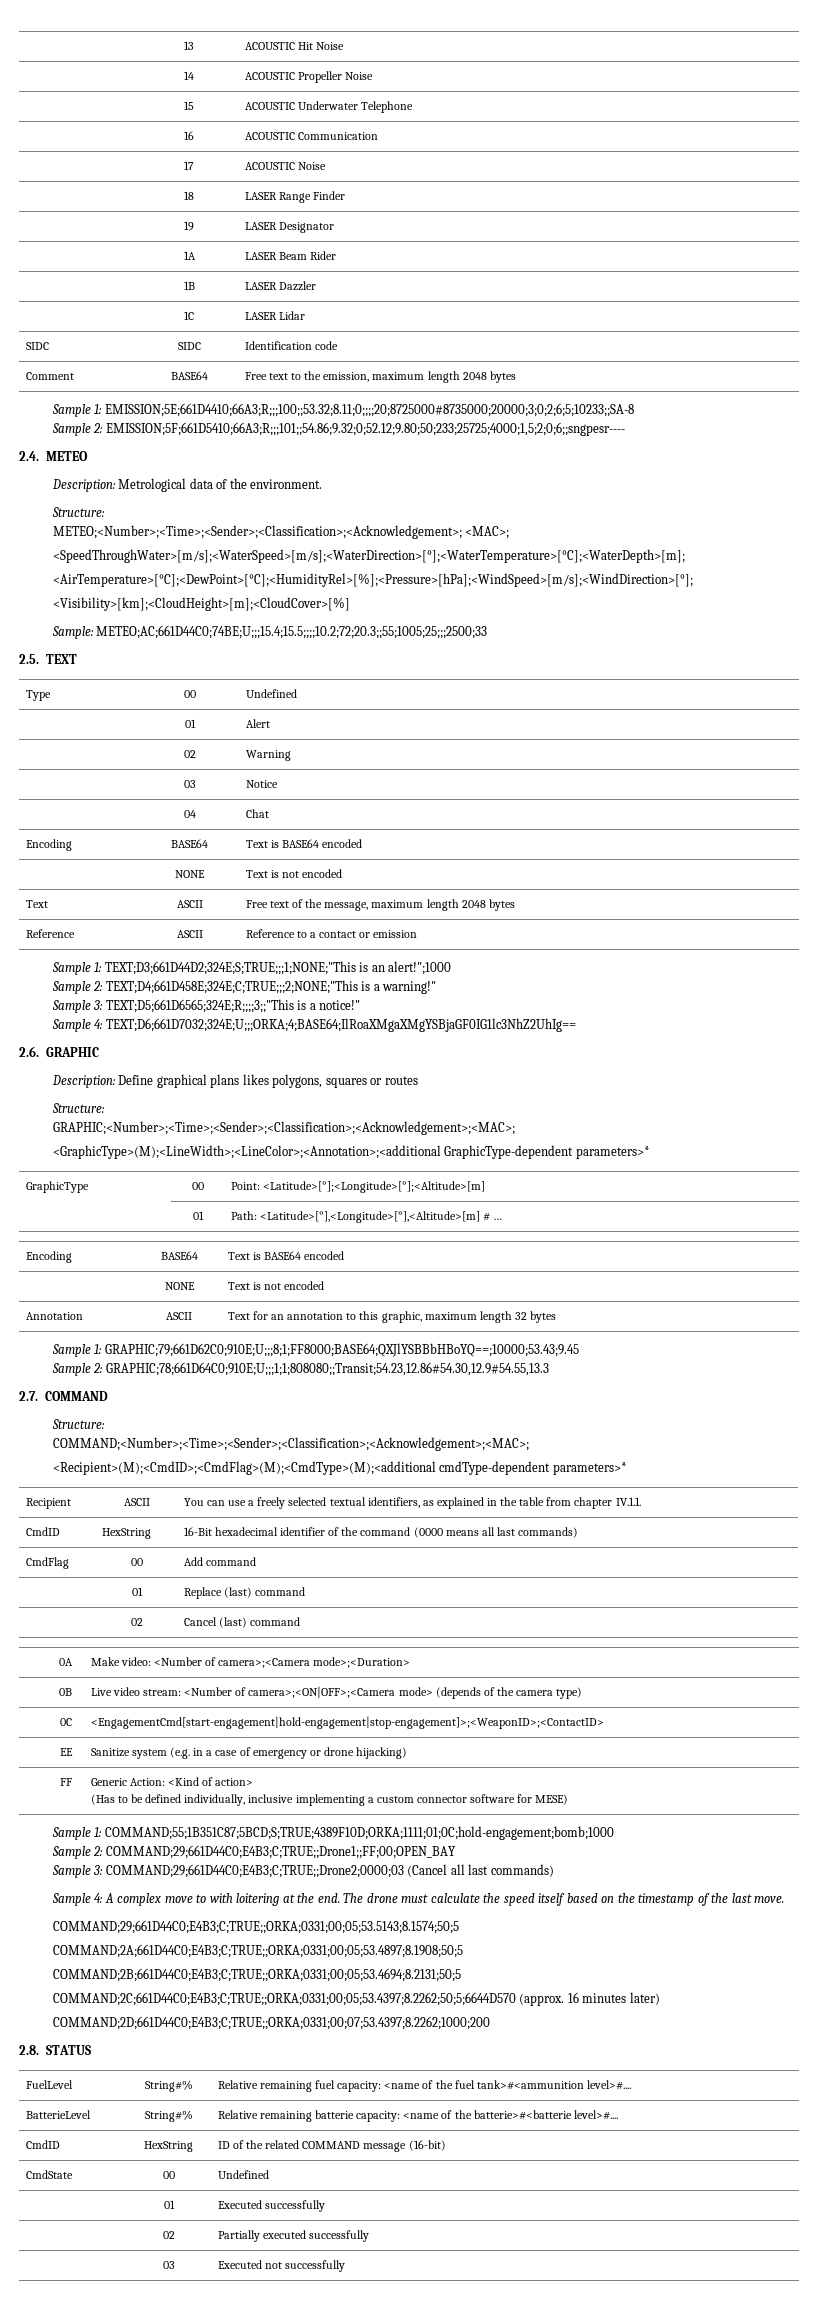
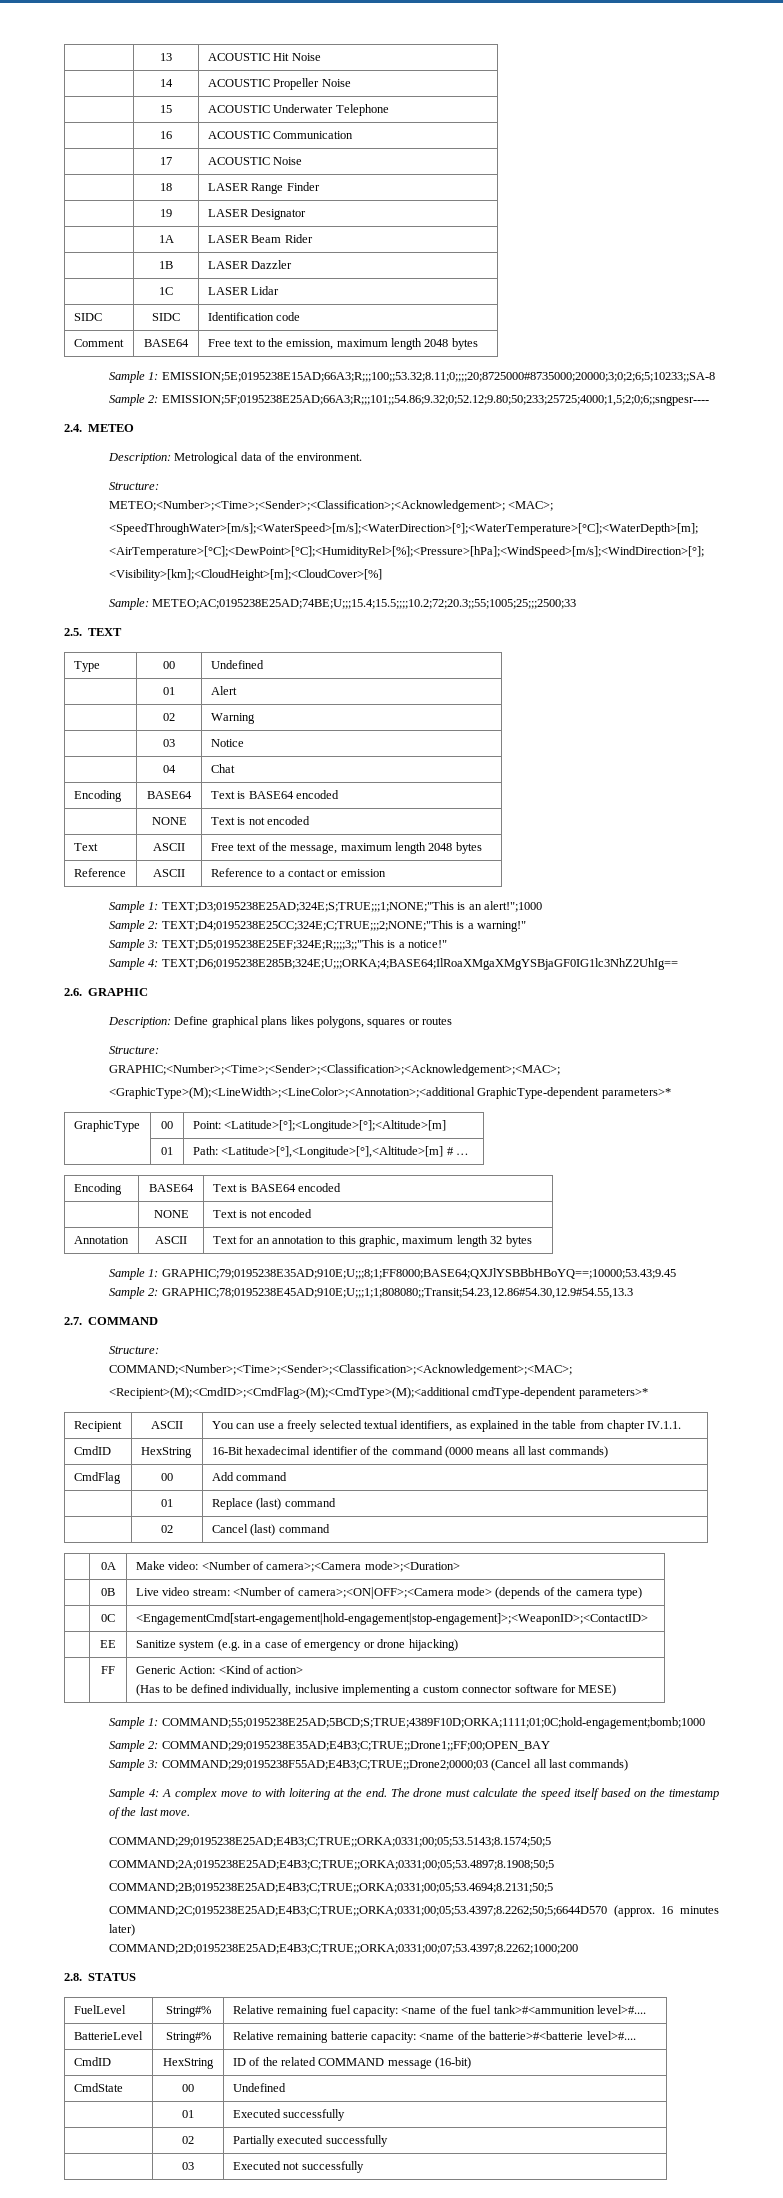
[104,403,634,417] [51,422,625,436] EMISSION;5E;661D4410;66A3;R;;;100;;53.32;8.11;0;;;;20;8725000#8735000;20000;3;0;2;6;5;10233;;SA-8 // Sample 2: EMISSION;5F;661D5410;66A3;R;;;101;;54.86;9.32;0;52.12;9.80;50;233;25725;4000;1,5;2;0;6;;sngpesr---- -> [161,372,715,382] [109,394,709,406] EMISSION;5E;0195238E15AD;66A3;R;;;100;;53.32;8.11;0;;;;20;8725000#8735000;20000;3;0;2;6;5;10233;;SA-8 // Sample 2: EMISSION;5F;0195238E25AD;66A3;R;;;101;;54.86;9.32;0;52.12;9.80;50;233;25725;4000;1,5;2;0;6;;sngpesr----
[96,625,488,639] METEO;AC;661D44C0;74BE;U;;;15.4;15.5;;;;10.2;72;20.3;;55;1005;25;;;2500;33 -> [152,599,577,609] METEO;AC;0195238E25AD;74BE;U;;;15.4;15.5;;;;10.2;72;20.3;;55;1005;25;;;2500;33
[104,961,356,975] TEXT;D3;661D44D2;324E;S;TRUE;;;1;NONE;"This -> [161,901,454,912] TEXT;D3;0195238E25AD;324E;S;TRUE;;;1;NONE;"This
[105,980,358,994] TEXT;D4;661D458E;324E;C;TRUE;;;2;NONE;"This -> [161,920,453,931] TEXT;D4;0195238E25CC;324E;C;TRUE;;;2;NONE;"This
[105,999,294,1013] TEXT;D5;661D6565;324E;R;;;;3;;"This -> [161,939,384,950] TEXT;D5;0195238E25EF;324E;R;;;;3;;"This
[105,1018,576,1032] TEXT;D6;661D7032;324E;U;;;ORKA;4;BASE64;IlRoaXMgaXMgYSBjaGF0IG1lc3NhZ2UhIg== -> [161,958,678,970] TEXT;D6;0195238E285B;324E;U;;;ORKA;4;BASE64;IlRoaXMgaXMgYSBjaGF0IG1lc3NhZ2UhIg==
[104,1343,579,1357] [51,1362,549,1376] GRAPHIC;79;661D62C0;910E;U;;;8;1;FF8000;BASE64;QXJlYSBBbHBoYQ==;10000;53.43;9.45 // Sample 2: GRAPHIC;78;661D64C0;910E;U;;;1;1;808080;;Transit;54.23,12.86#54.30,12.9#54.55,13.3 -> [161,1268,676,1279] [109,1287,633,1299] GRAPHIC;79;0195238E35AD;910E;U;;;8;1;FF8000;BASE64;QXJlYSBBbHBoYQ==;10000;53.43;9.45 // Sample 2: GRAPHIC;78;0195238E45AD;910E;U;;;1;1;808080;;Transit;54.23,12.86#54.30,12.9#54.55,13.3
[104,1826,614,1840] [51,1845,456,1859] [51,1864,404,1878] COMMAND;55;1B351C87;5BCD;S;TRUE;4389F10D;ORKA;1111;01;0C;hold-engagement;bomb;1000 // Sample 2: COMMAND;29;661D44C0;E4B3;C;TRUE;;Drone1;;FF;00;OPEN_BAY // Sample 3: COMMAND;29;661D44C0;E4B3;C;TRUE;;Drone2;0000;03 -> [161,1717,705,1729] [109,1740,550,1752] [109,1759,488,1771] COMMAND;55;0195238E25AD;5BCD;S;TRUE;4389F10D;ORKA;1111;01;0C;hold-engagement;bomb;1000 // Sample 2: COMMAND;29;0195238E35AD;E4B3;C;TRUE;;Drone1;;FF;00;OPEN_BAY // Sample 3: COMMAND;29;0195238F55AD;E4B3;C;TRUE;;Drone2;0000;03
[52,1920,459,1934] [52,1944,463,1958] [52,1968,461,1982] [52,1992,516,2006] COMMAND;29;661D44C0;E4B3;C;TRUE;;ORKA;0331;00;05;53.5143;8.1574;50;5 // COMMAND;2A;661D44C0;E4B3;C;TRUE;;ORKA;0331;00;05;53.4897;8.1908;50;5 // COMMAND;2B;661D44C0;E4B3;C;TRUE;;ORKA;0331;00;05;53.4694;8.2131;50;5 // COMMAND;2C;661D44C0;E4B3;C;TRUE;;ORKA;0331;00;05;53.4397;8.2262;50;5;6644D570 -> [109,1837,552,1847] [109,1860,555,1870] [109,1883,554,1893] [109,1906,608,1916] COMMAND;29;0195238E25AD;E4B3;C;TRUE;;ORKA;0331;00;05;53.5143;8.1574;50;5 // COMMAND;2A;0195238E25AD;E4B3;C;TRUE;;ORKA;0331;00;05;53.4897;8.1908;50;5 // COMMAND;2B;0195238E25AD;E4B3;C;TRUE;;ORKA;0331;00;05;53.4694;8.2131;50;5 // COMMAND;2C;0195238E25AD;E4B3;C;TRUE;;ORKA;0331;00;05;53.4397;8.2262;50;5;6644D570
[52,2016,490,2030] COMMAND;2D;661D44C0;E4B3;C;TRUE;;ORKA;0331;00;07;53.4397;8.2262;1000;200 -> [109,1944,579,1954] COMMAND;2D;0195238E25AD;E4B3;C;TRUE;;ORKA;0331;00;07;53.4397;8.2262;1000;200

